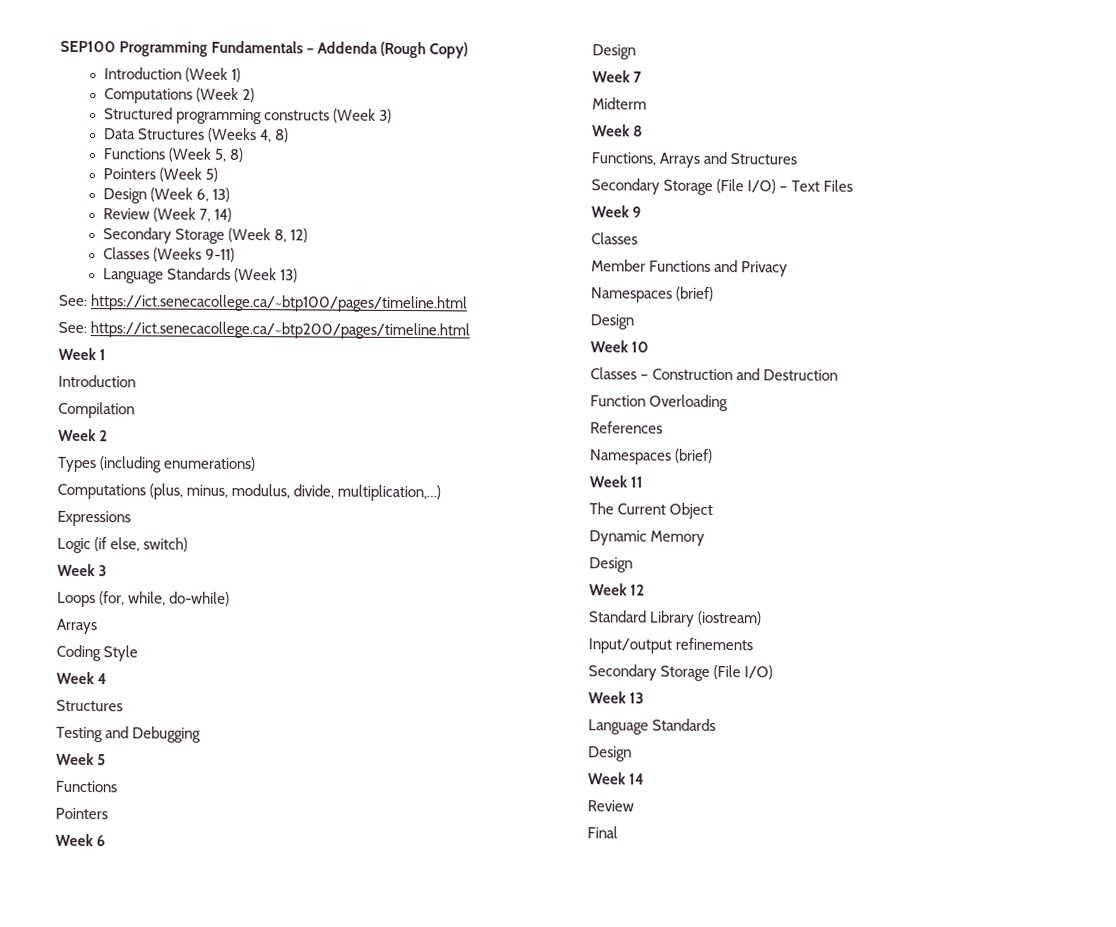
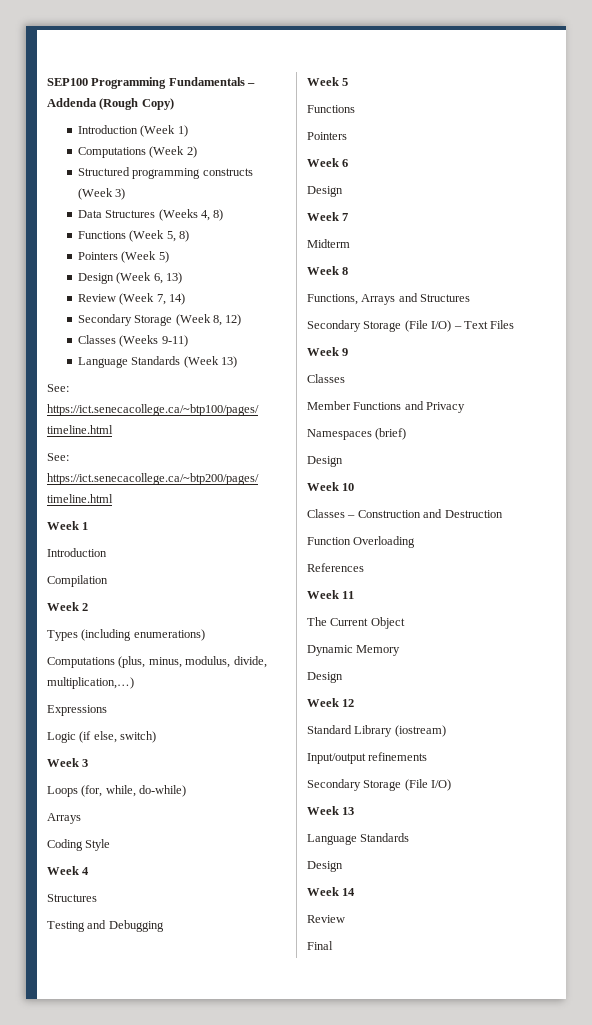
[589,448,714,465] // Namespaces (brief) -> (364, 567) none

